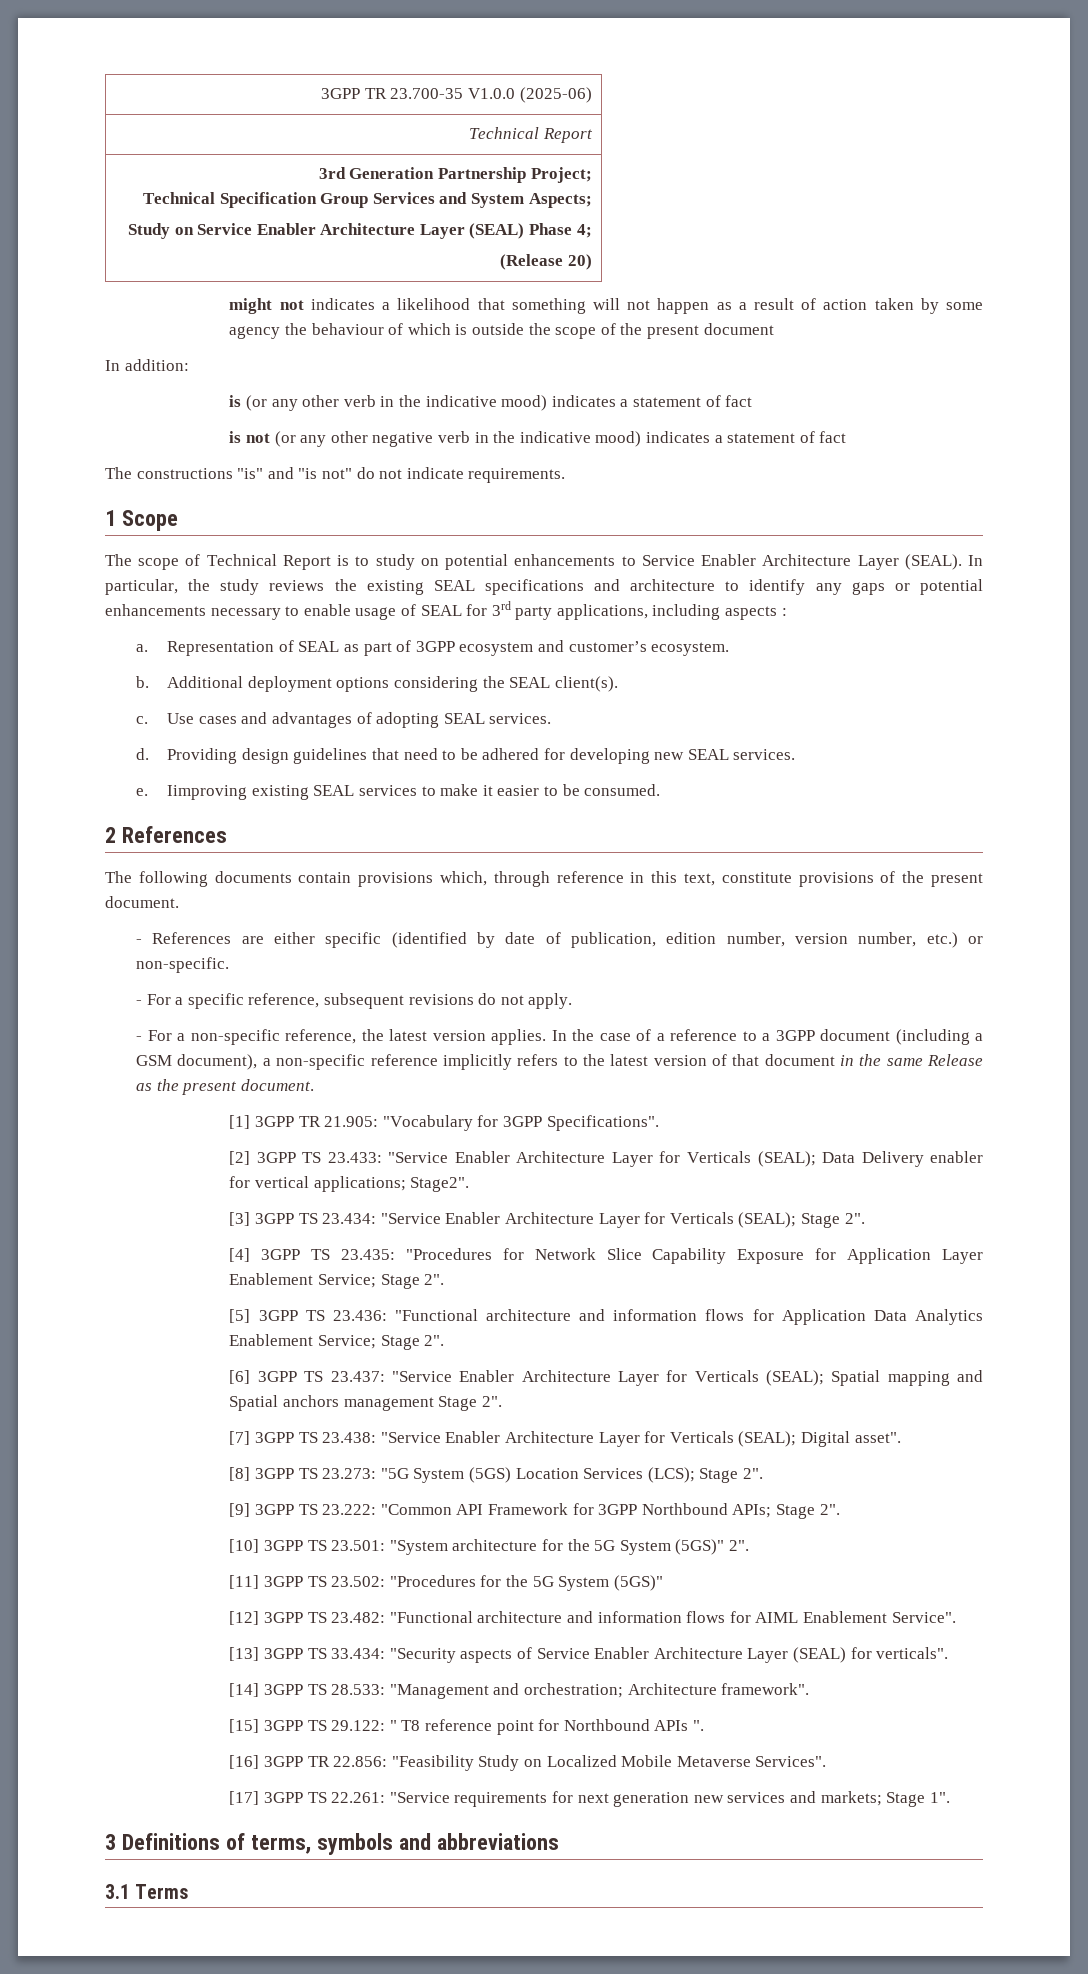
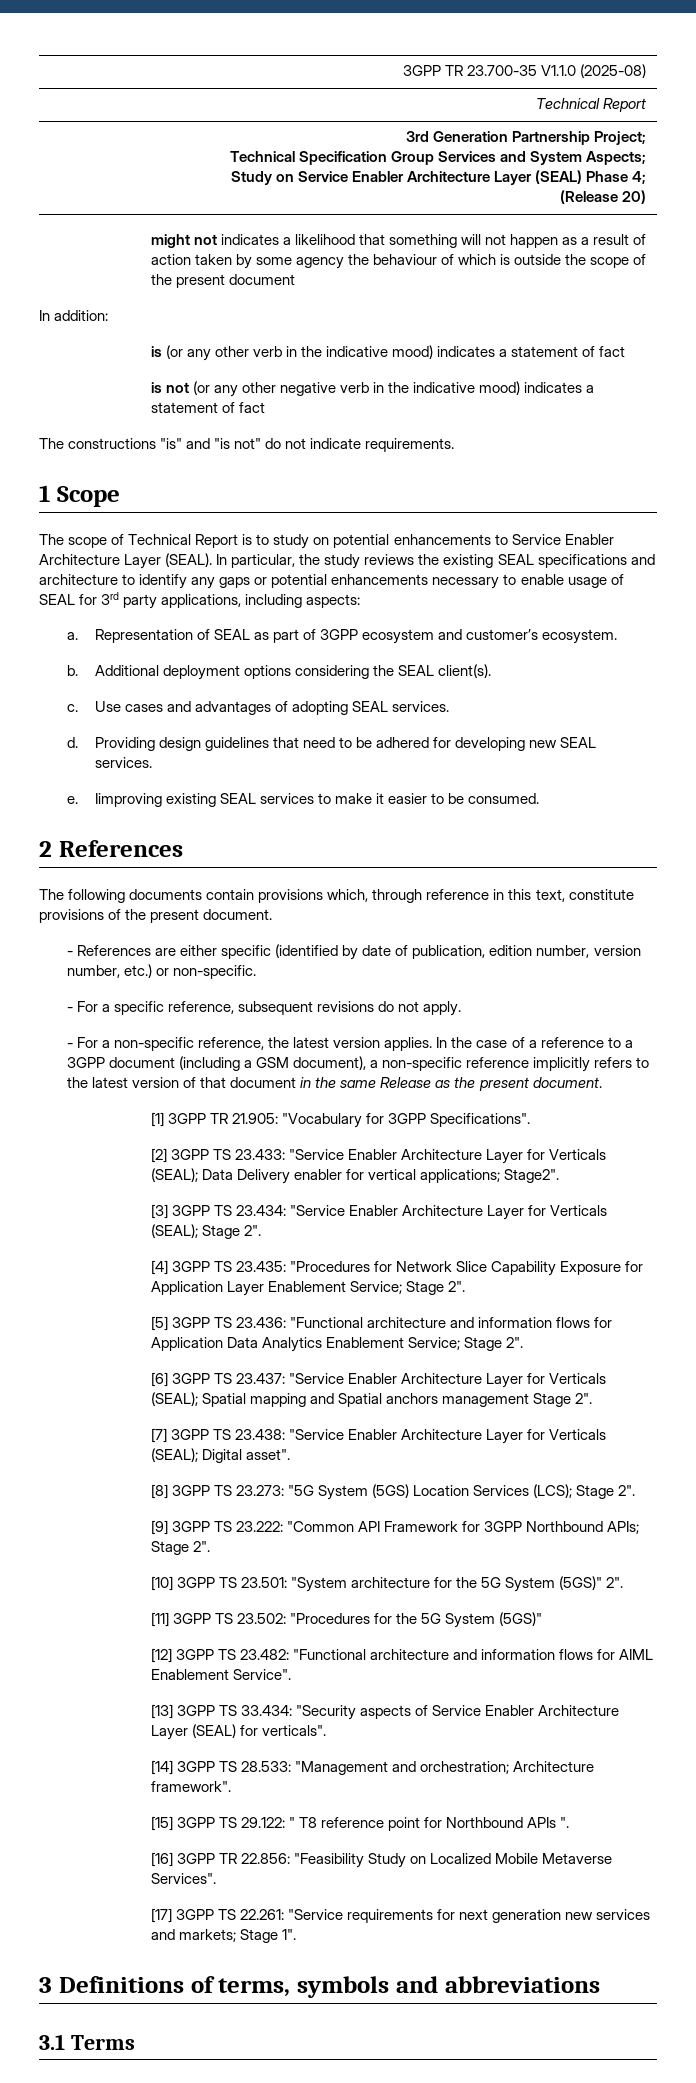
[468,87,592,103] V1.0.0 (2025-06) -> [541,64,647,78] V1.1.0 (2025-08)
[725,606,787,620] aspects : -> [306,594,361,608] aspects:

